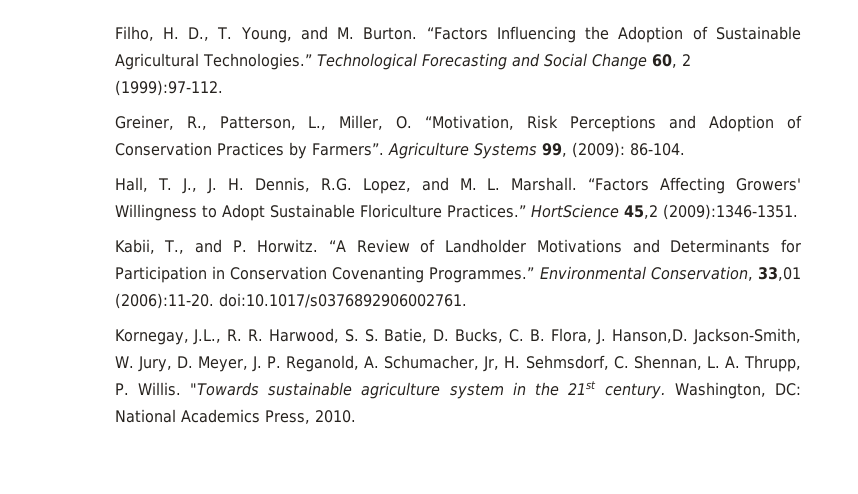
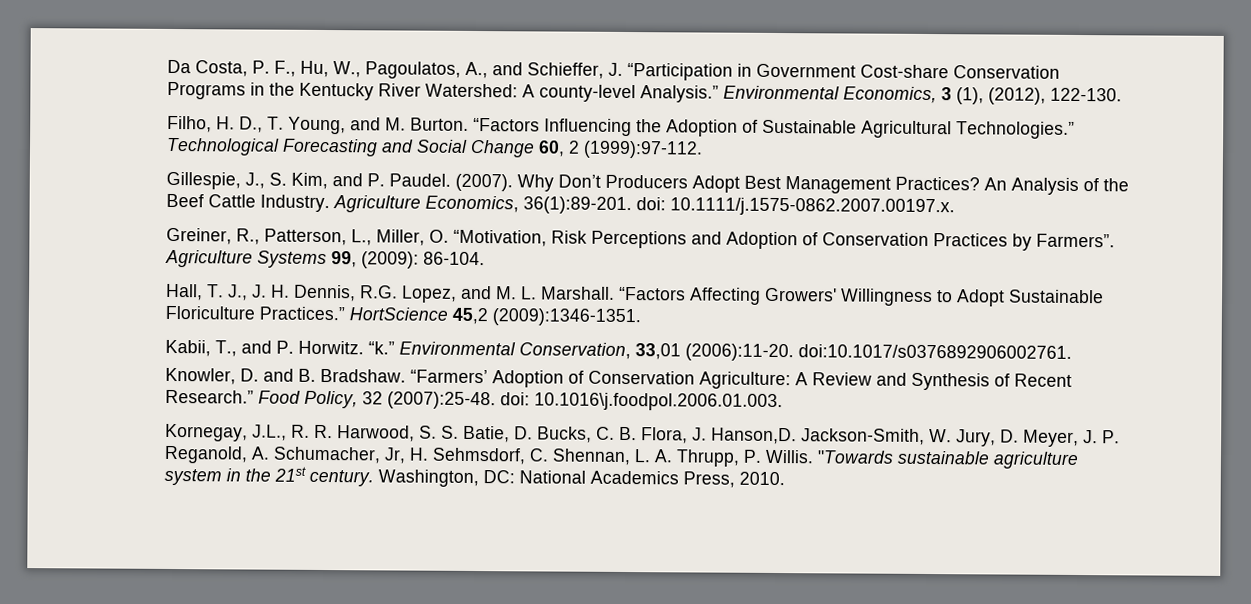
(114, 33) none -> [167,59,1061,81] [167,81,1123,105] Da Costa, P. F., Hu, W., Pagoulatos, A., and Schieffer, J. “Participation in Government Cost-share Conservation Programs in the Kentucky River Watershed: A county-level Analysis.” Environmental Economics, 3 (1), (2012), 122-130. //
(223, 88) none -> [166,171,1130,196] [166,193,956,217] // Gillespie, J., S. Kim, and P. Paudel. (2007). Why Don’t Producers Adopt Best Management Practices? An Analysis of the Beef Cattle Industry. Agriculture Economics, 36(1):89-201. doi: 10.1111/j.1575-0862.2007.00197.x.
[329,239,802,253] [114,266,535,283] “A Review of Landholder Motivations and Determinants for Participation in Conservation Covenanting Programmes.” -> [368,341,396,355] “k.”
(467, 300) none -> [165,367,1073,391] [165,389,784,412] // Knowler, D. and B. Bradshaw. “Farmers’ Adoption of Conservation Agriculture: A Review and Synthesis of Recent Research.” Food Policy, 32 (2007):25-48. doi: 10.1016\j.foodpol.2006.01.003.

